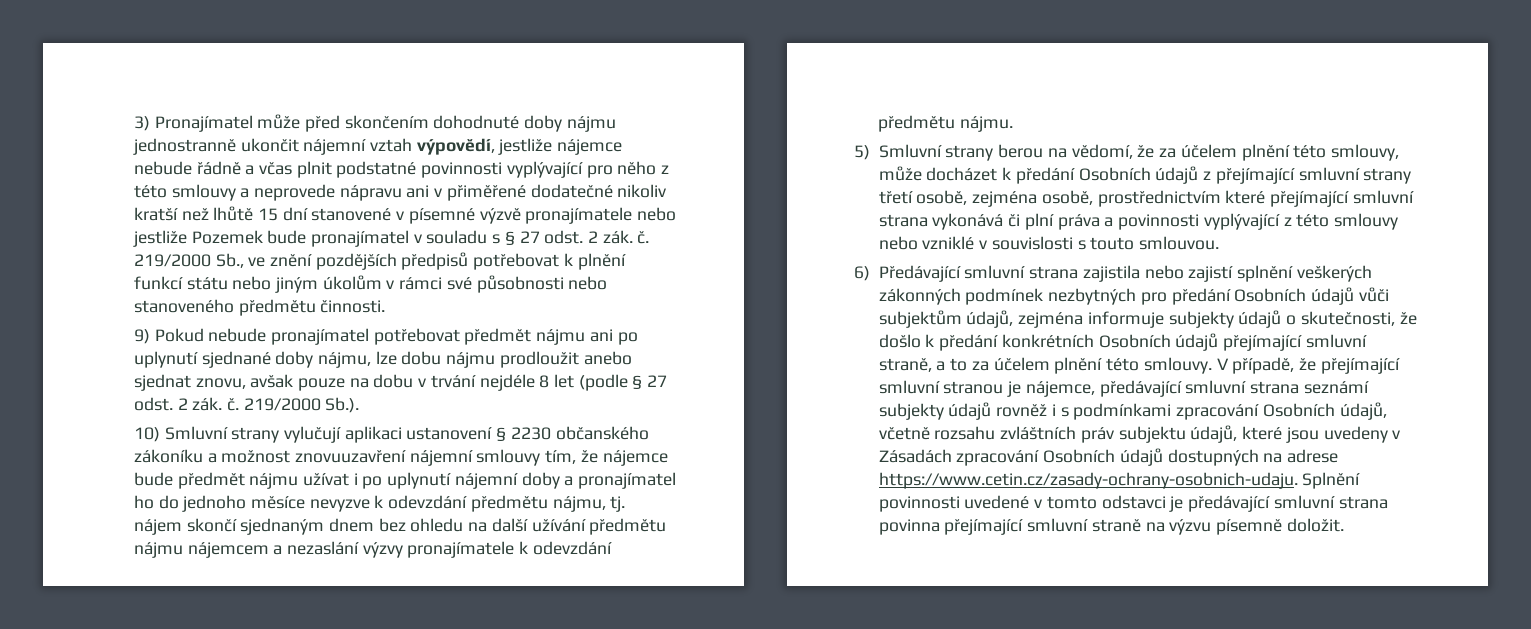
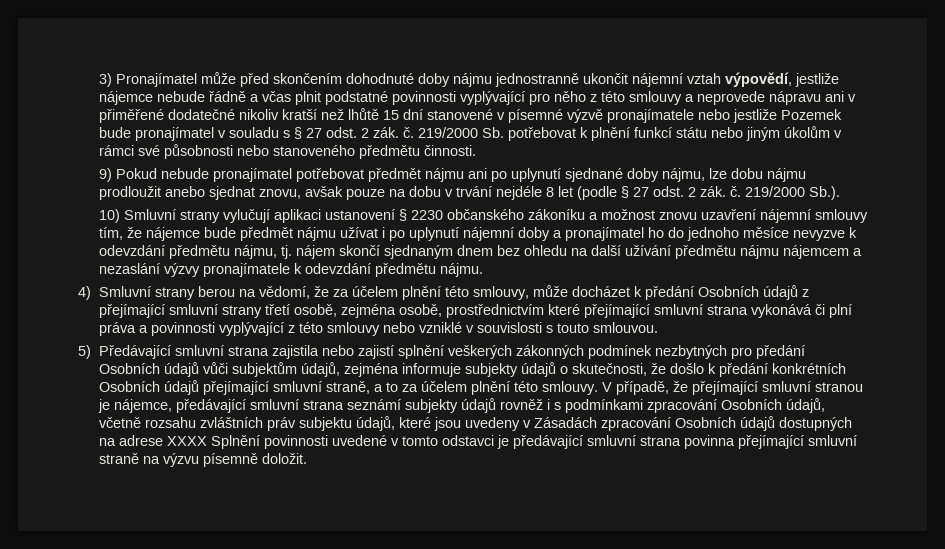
[215,252,469,270] Sb., ve znění pozdějších předpisů -> [481,127,504,138] Sb.
[294,450,406,463] znovuuzavření -> [658,209,756,220] znovu uzavření
[854,145,870,160] 5) -> [78,286,91,300] 4)
[854,266,870,281] 6) -> [78,345,91,359] 5)
[878,472,1298,489] https://www.cetin.cz/zasady-ochrany-osobnich-udaju. -> [166,436,207,446] XXXX

